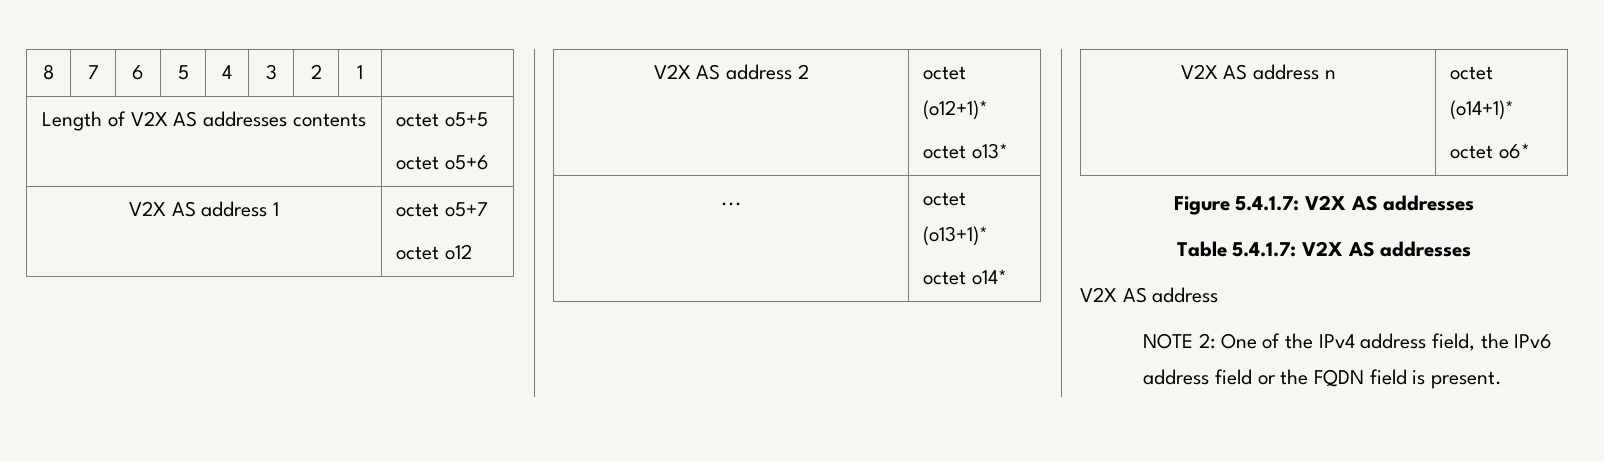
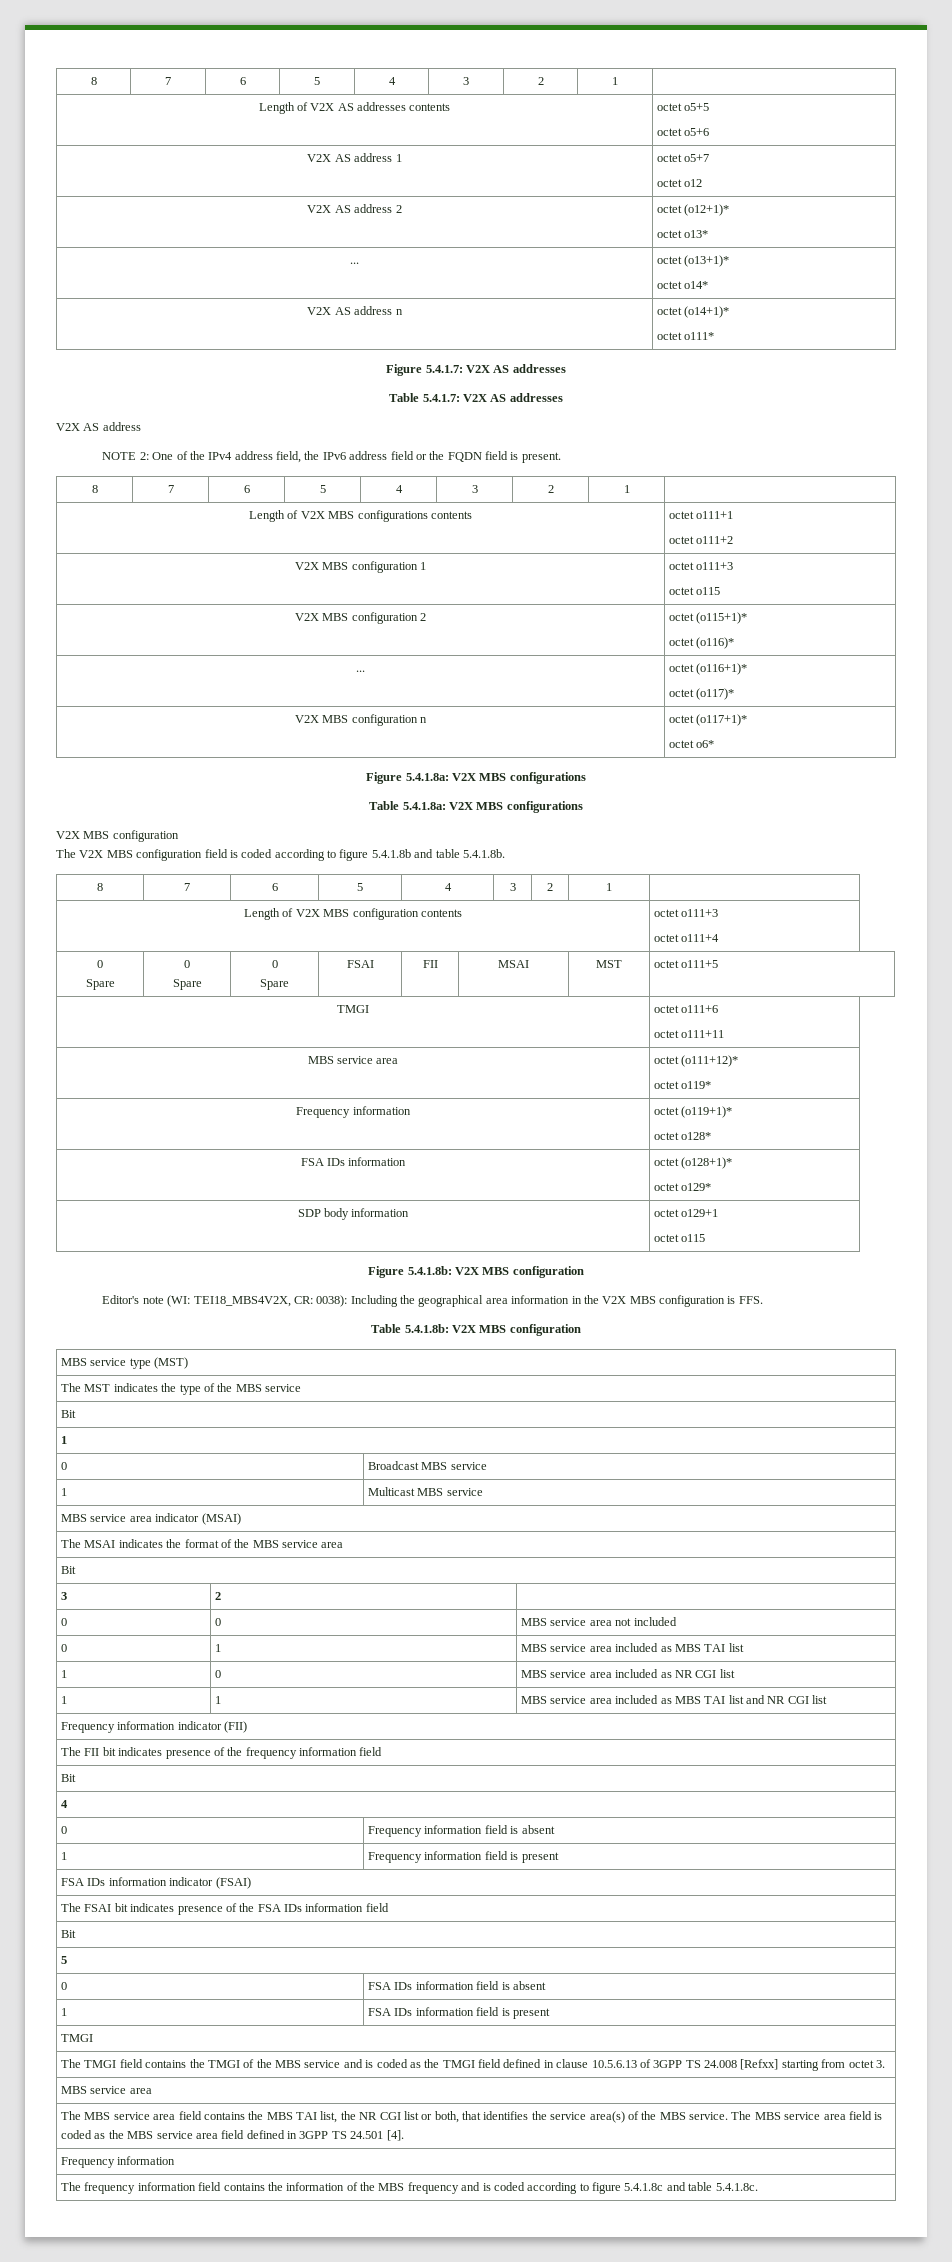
[1498,143,1530,159] o6* -> [684,332,715,340] o111*
(1502, 380) none -> [91,485,98,493] [167,485,174,493] [243,485,250,493] [319,485,326,493] [395,485,403,493] [471,485,478,493] [547,485,554,493] [623,485,630,493] [249,510,472,522] [669,511,734,519] [669,536,734,544] [294,561,427,573] [669,562,734,570] [669,587,721,595] [294,612,427,624] [669,612,748,624] [669,637,735,649] [356,670,365,672] [669,663,748,675] [669,688,735,700] [294,714,428,726] [669,714,748,726] [669,740,715,748] [366,772,586,784] [369,801,583,813] [56,830,179,842] [56,849,505,861] [97,883,103,891] [184,883,190,891] [271,883,278,891] [357,883,363,891] [444,883,452,891] [509,883,516,891] [547,883,553,891] [606,883,612,891] [244,908,462,920] [654,909,719,917] [654,934,720,942] [97,960,103,968] [85,979,115,990] [184,960,190,968] [172,979,202,990] [271,960,278,968] [260,979,289,990] [346,960,374,968] [422,960,438,968] [498,960,529,968] [596,960,622,968] [654,960,719,968] [337,1005,369,1013] [654,1005,719,1013] [654,1030,725,1038] [307,1056,399,1064] [654,1055,739,1067] [654,1081,712,1089] [296,1106,411,1118] [654,1106,733,1118] [654,1132,712,1140] [300,1157,407,1166] [654,1157,733,1169] [654,1183,712,1191] [297,1208,410,1220] [654,1209,719,1217] [654,1234,706,1242] [368,1266,584,1278] [102,1295,763,1307] [371,1324,581,1336] [61,1357,189,1369] [61,1383,302,1395] [61,1410,77,1418] [61,1436,68,1444] [61,1462,68,1470] [368,1461,487,1470] [61,1488,68,1496] [368,1487,483,1496] [61,1513,241,1525] [61,1539,344,1548] [61,1566,77,1574] [61,1592,68,1600] [215,1592,222,1600] [61,1618,68,1626] [215,1618,222,1626] [521,1617,677,1626] [61,1644,68,1652] [215,1644,222,1652] [521,1643,744,1652] [61,1670,68,1678] [215,1670,222,1678] [521,1669,735,1678] [61,1696,68,1704] [215,1696,222,1704] [521,1695,828,1704] [61,1721,248,1733] [61,1747,383,1759] [61,1774,77,1782] [61,1800,69,1808] [61,1826,68,1834] [368,1825,555,1837] [61,1852,68,1860] [368,1851,559,1863] [61,1877,251,1889] [61,1903,389,1915] [61,1930,77,1938] [61,1956,68,1964] [61,1982,68,1990] [368,1981,546,1990] [61,2008,68,2016] [368,2007,550,2019] [61,2034,94,2042] [61,2059,885,2071] [61,2086,152,2094] [61,2111,883,2123] [61,2130,404,2141] [61,2156,176,2168] [61,2182,758,2194] // 8 | 7 | 6 | 5 | 4 | 3 | 2 | 1 | // Length of V2X MBS configurations contents | octet o111+1 // octet o111+2 // V2X MBS configuration 1 | octet o111+3 // octet o115 // V2X MBS configuration 2 | octet (o115+1)* // octet (o116)* // ... | octet (o116+1)* // octet (o117)* // V2X MBS configuration n | octet (o117+1)* // octet o6* // Figure 5.4.1.8a: V2X MBS configurations // Table 5.4.1.8a: V2X MBS configurations // V2X MBS configuration // The V2X MBS configuration field is coded according to figure 5.4.1.8b and table 5.4.1.8b. // 8 | 7 | 6 | 5 | 4 | 3 | 2 | 1 | // Length of V2X MBS configuration contents | octet o111+3 // octet o111+4 // 0 // Spare | 0 // Spare | 0 // Spare | FSAI | FII | MSAI | MST | octet o111+5 // TMGI | octet o111+6 // octet o111+11 // MBS service area | octet (o111+12)* // octet o119* // Frequency information | octet (o119+1)* // octet o128* // FSA IDs information | octet (o128+1)* // octet o129* // SDP body information | octet o129+1 // octet o115 // Figure 5.4.1.8b: V2X MBS configuration // Editor's note (WI: TEI18_MBS4V2X, CR: 0038): Including the geographical area information in the V2X MBS configuration is FFS. // Table 5.4.1.8b: V2X MBS configuration // MBS service type (MST) // The MST indicates the type of the MBS service // Bit // 1 // 0 | Broadcast MBS service // 1 | Multicast MBS service // MBS service area indicator (MSAI) // The MSAI indicates the format of the MBS service area // Bit // 3 | 2 | // 0 | 0 | MBS service area not included // 0 | 1 | MBS service area included as MBS TAI list // 1 | 0 | MBS service area included as NR CGI list // 1 | 1 | MBS service area included as MBS TAI list and NR CGI list // Frequency information indicator (FII) // The FII bit indicates presence of the frequency information field // Bit // 4 // 0 | Frequency information field is absent // 1 | Frequency information field is present // FSA IDs information indicator (FSAI) // The FSAI bit indicates presence of the FSA IDs information field // Bit // 5 // 0 | FSA IDs information field is absent // 1 | FSA IDs information field is present // TMGI // The TMGI field contains the TMGI of the MBS service and is coded as the TMGI field defined in clause 10.5.6.13 of 3GPP TS 24.008 [Refxx] starting from octet 3. // MBS service area // The MBS service area field contains the MBS TAI list, the NR CGI list or both, that identifies the service area(s) of the MBS service. The MBS service area field is coded as the MBS service area field defined in 3GPP TS 24.501 [4]. // Frequency information // The frequency information field contains the information of the MBS frequency and is coded according to figure 5.4.1.8c and table 5.4.1.8c.

